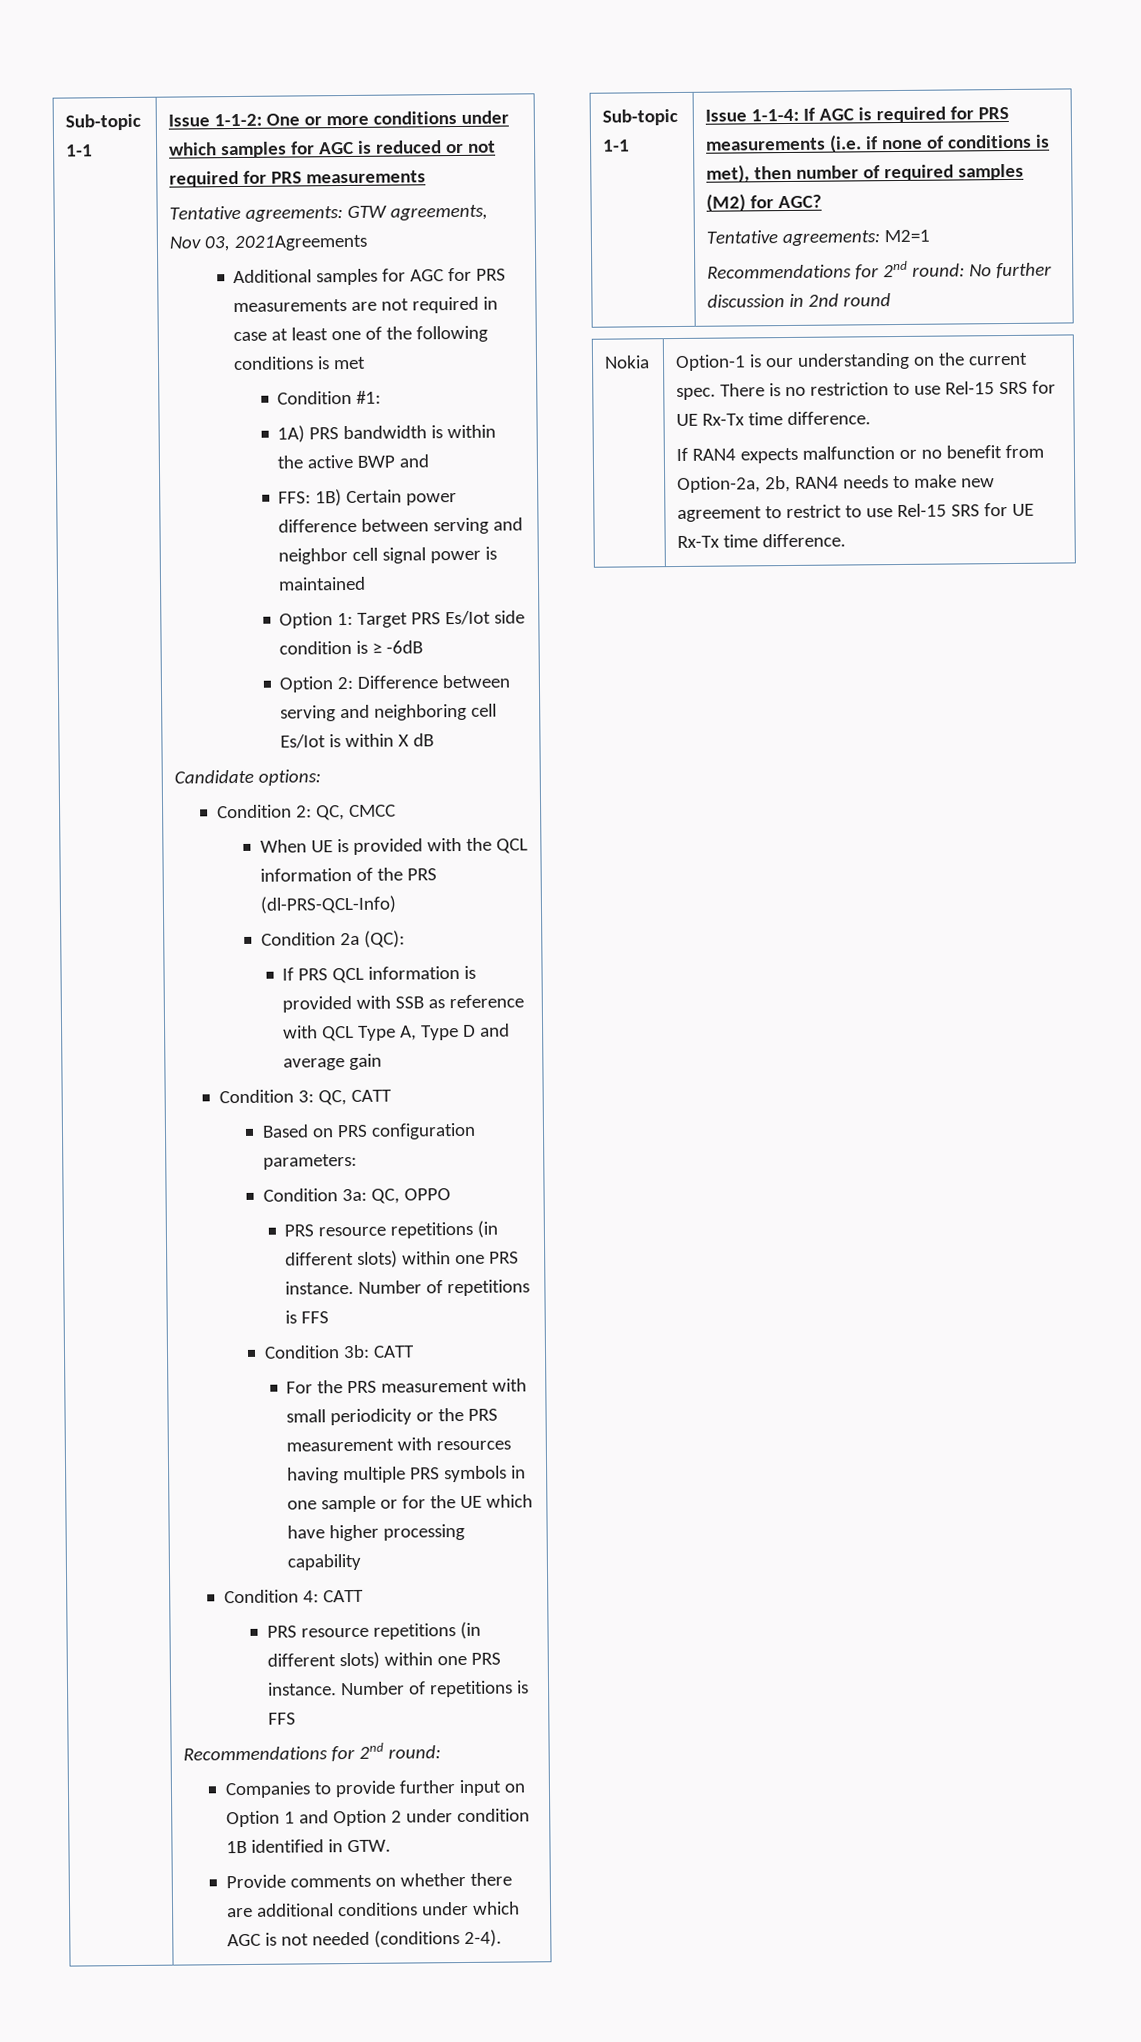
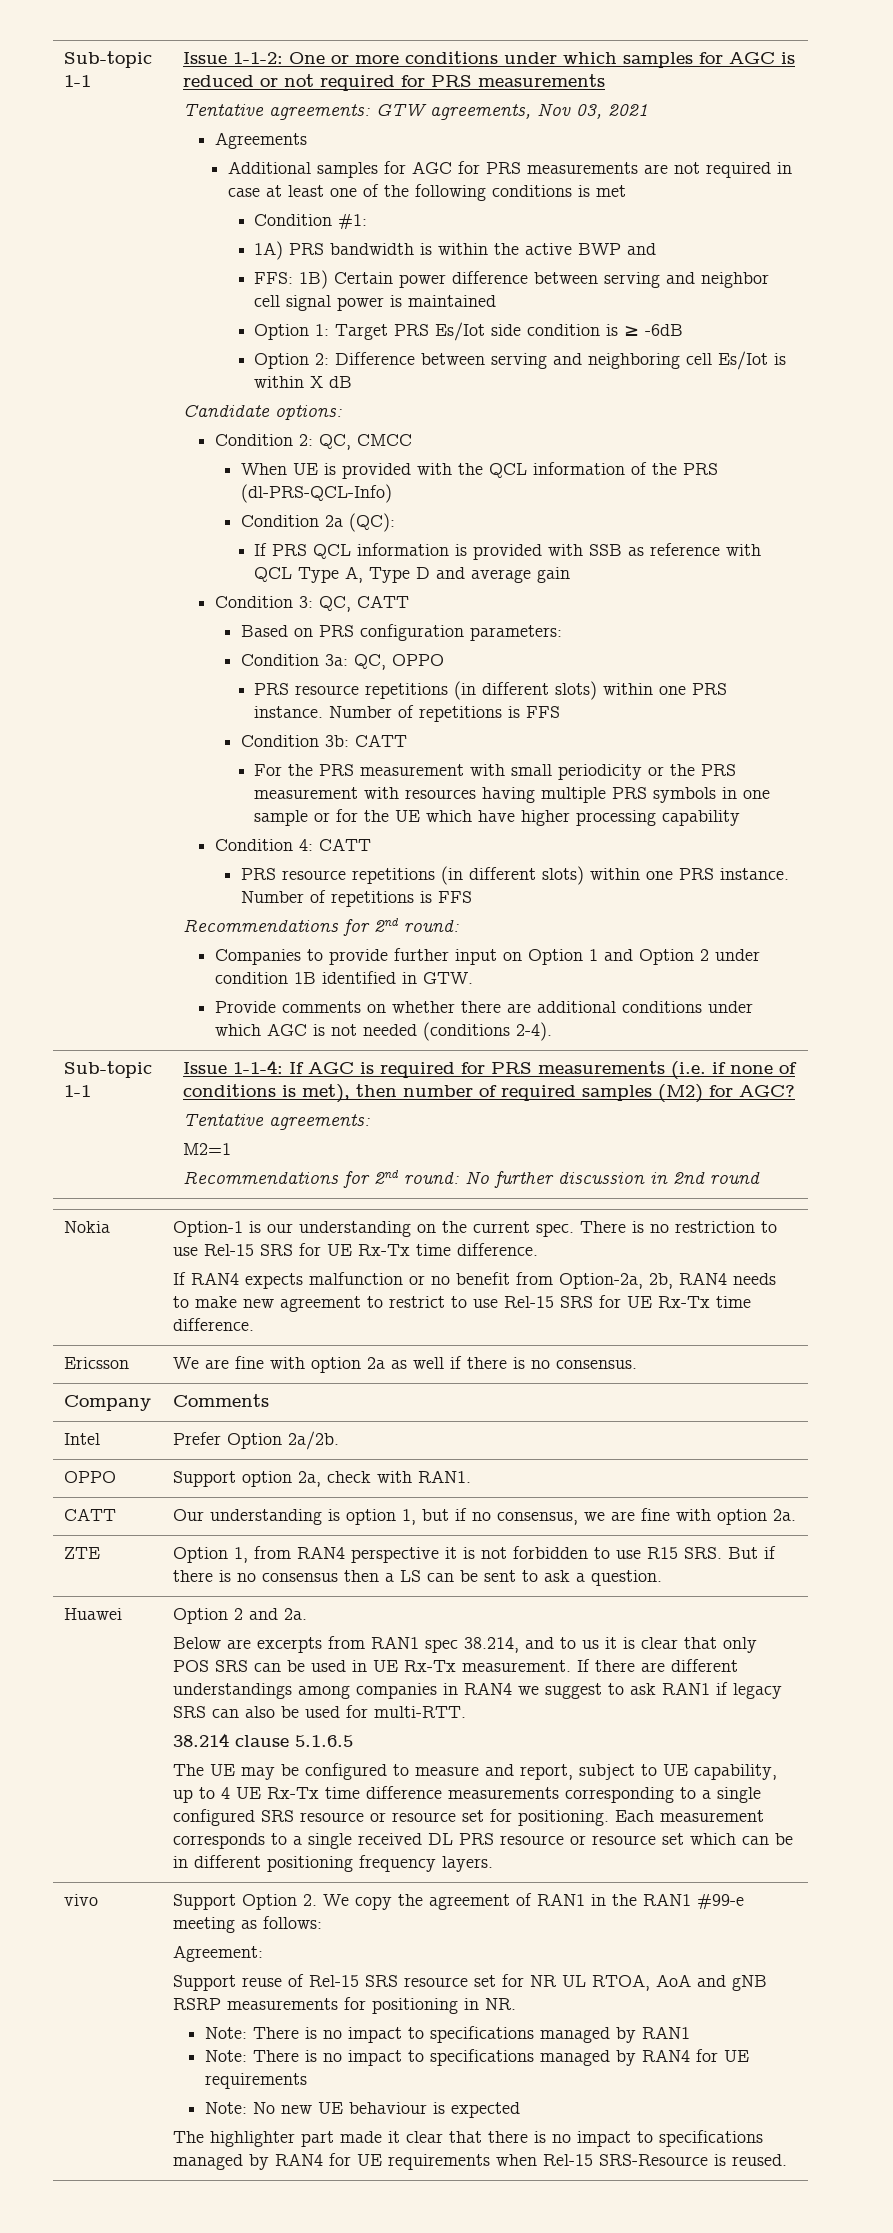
[234,234,368,252] 2021Agreements -> [607,104,648,116] [215,132,308,149] 2021 // Agreements
(881, 238) none -> (370, 1122) //
(847, 540) none -> [63,1357,129,1369] [172,1356,637,1373] [63,1395,151,1411] [172,1394,269,1407] [63,1433,100,1445] [172,1431,339,1450] [63,1471,116,1483] [172,1470,471,1487] [63,1508,116,1521] [172,1508,796,1525] [63,1547,100,1559] [172,1546,776,1563] [172,1570,662,1586] [63,1608,122,1620] [172,1608,307,1624] [172,1636,757,1653] [172,1659,738,1672] [172,1682,782,1699] [172,1705,466,1718] [172,1733,353,1747] [172,1763,777,1780] [172,1786,761,1803] [172,1809,764,1826] [172,1833,793,1849] [172,1855,493,1872] [63,1894,98,1906] [172,1893,744,1910] [172,1916,322,1933] [172,1945,263,1962] [172,1974,767,1991] [172,1997,516,2014] [205,2026,691,2043] [205,2049,750,2066] [205,2073,308,2089] [205,2102,521,2118] [172,2130,763,2147] [172,2153,787,2170] // Ericsson | We are fine with option 2a as well if there is no consensus. // Company | Comments // Intel | Prefer Option 2a/2b. // OPPO | Support option 2a, check with RAN1. // CATT | Our understanding is option 1, but if no consensus, we are fine with option 2a. // ZTE | Option 1, from RAN4 perspective it is not forbidden to use R15 SRS. But if there is no consensus then a LS can be sent to ask a question. // Huawei | Option 2 and 2a. // Below are excerpts from RAN1 spec 38.214, and to us it is clear that only POS SRS can be used in UE Rx-Tx measurement. If there are different understandings among companies in RAN4 we suggest to ask RAN1 if legacy SRS can also be used for multi-RTT. // 38.214 clause 5.1.6.5 // The UE may be configured to measure and report, subject to UE capability, up to 4 UE Rx-Tx time difference measurements corresponding to a single configured SRS resource or resource set for positioning. Each measurement corresponds to a single received DL PRS resource or resource set which can be in different positioning frequency layers. // vivo | Support Option 2. We copy the agreement of RAN1 in the RAN1 #99-e meeting as follows: // Agreement: // Support reuse of Rel-15 SRS resource set for NR UL RTOA, AoA and gNB RSRP measurements for positioning in NR. // Note: There is no impact to specifications managed by RAN1 // Note: There is no impact to specifications managed by RAN4 for UE requirements // Note: No new UE behaviour is expected // The highlighter part made it clear that there is no impact to specifications managed by RAN4 for UE requirements when Rel-15 SRS-Resource is reused.

